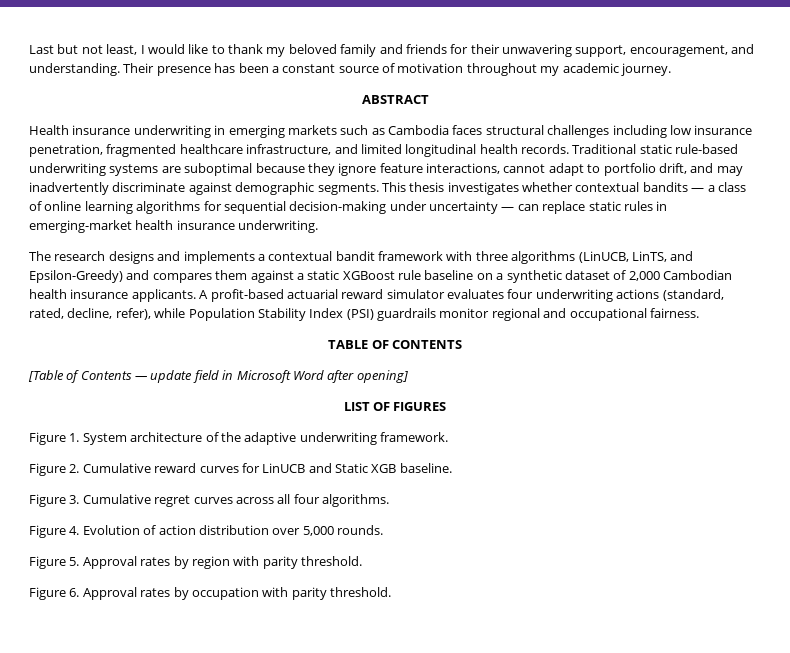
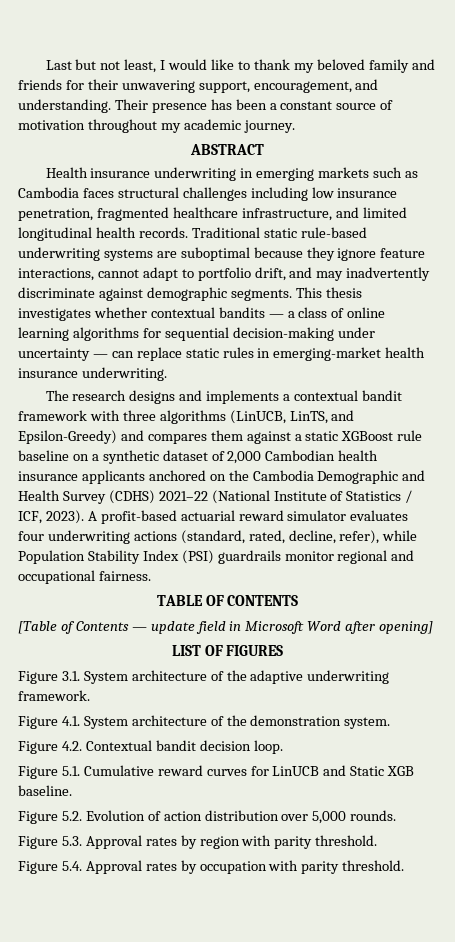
[131,289,196,302] applicants. -> [81,470,426,484] [18,490,413,504] [18,510,84,524] applicants anchored on the Cambodia Demographic and Health Survey (CDHS) 2021–22 (National Institute of Statistics / ICF, 2023).
[69,433,80,442] 1. -> [61,671,80,681] 3.1.
[69,464,80,473] 2. -> [61,715,391,729] [18,740,283,754] [18,766,80,779] 4.1. System architecture of the demonstration system. // Figure 4.2. Contextual bandit decision loop. // Figure 5.1.
[69,494,389,507] [29,525,80,538] 3. Cumulative regret curves across all four algorithms. // Figure 4. -> [61,811,82,821] 5.2.
[69,557,80,566] 5. -> [61,836,82,846] 5.3.
[69,588,80,597] 6. -> [61,861,82,871] 5.4.

